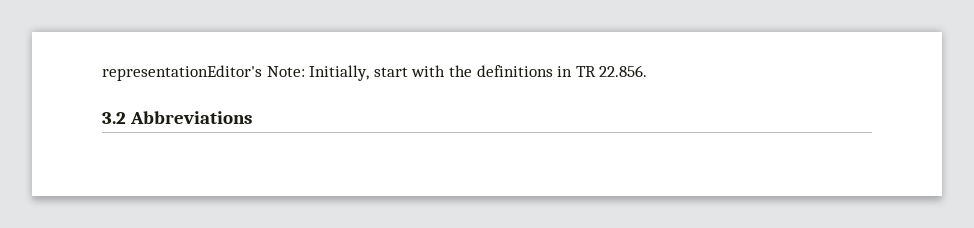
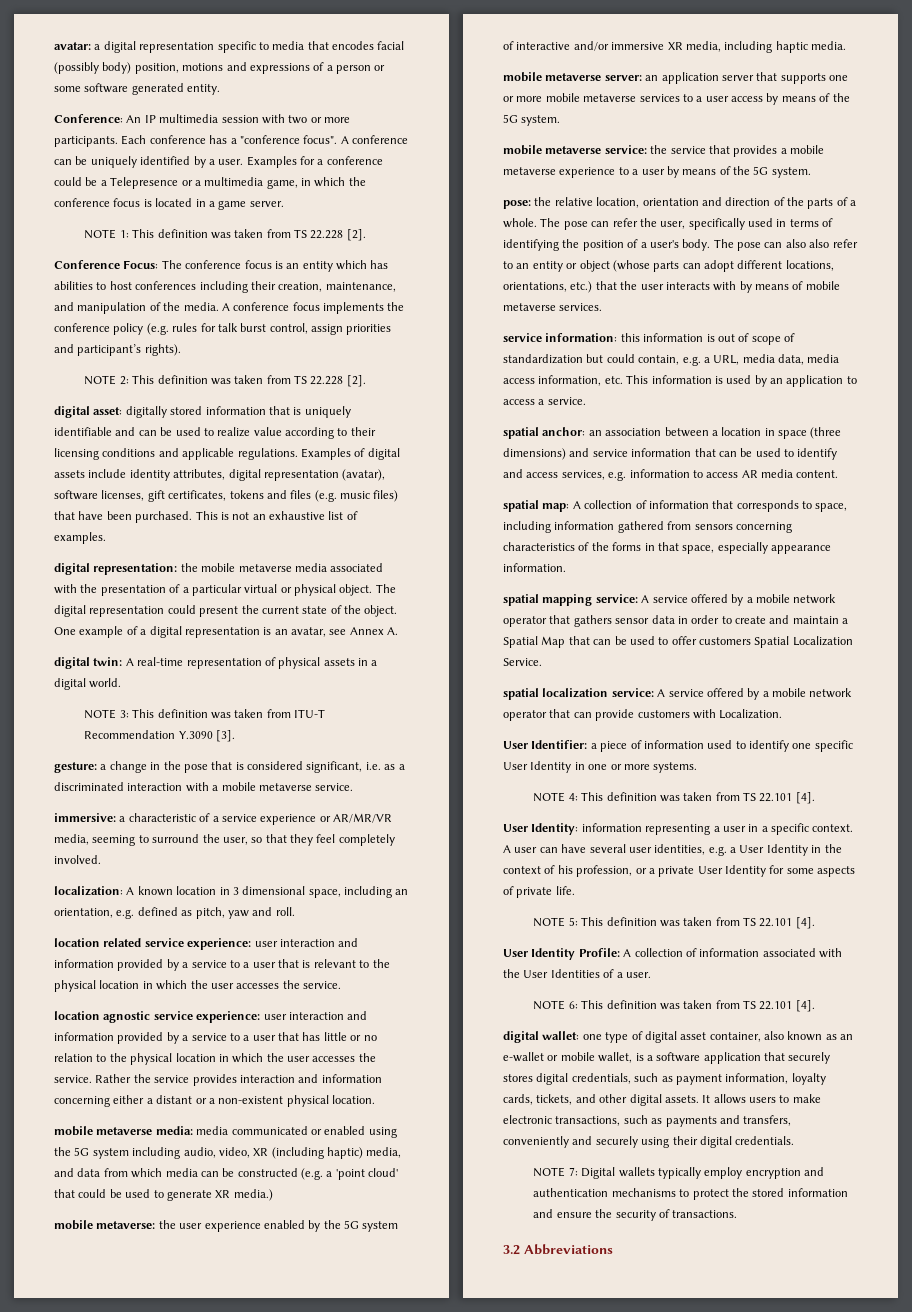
[102,65,648,81] representationEditor's Note: Initially, start with the definitions in TR 22.856. -> [54,41,405,53] [54,62,386,74] [54,83,221,95] [54,114,350,124] [54,135,408,147] [54,156,383,168] [54,177,366,189] [54,198,284,210] [84,229,366,241] [54,260,389,272] [54,281,396,293] [54,302,405,314] [54,323,392,335] [54,344,181,356] [84,375,366,387] [54,406,351,418] [54,427,376,439] [54,448,400,460] [54,469,386,481] [54,490,399,502] [54,511,358,523] [54,532,106,544] [54,563,384,575] [54,584,396,596] [54,605,398,617] [54,626,399,638] [54,657,378,669] [54,678,122,690] [84,709,326,719] [84,730,236,742] [54,761,405,773] [54,782,354,792] [54,813,392,825] [54,834,395,846] [54,855,101,864] [54,886,409,898] [54,907,295,919] [54,938,359,950] [54,959,390,971] [54,980,341,992] [54,1011,368,1023] [54,1032,377,1044] [54,1053,376,1065] [54,1074,382,1086] [54,1095,375,1107] [54,1126,397,1138] [54,1147,402,1159] [54,1168,399,1180] [54,1189,273,1201] [54,1220,399,1232] [503,41,846,53] [503,72,848,84] [503,93,850,105] [503,114,561,126] [503,145,824,157] [503,166,811,178] [503,197,857,209] [503,218,834,230] [503,239,858,251] [503,260,834,272] [503,281,840,293] [503,303,603,311] [503,333,795,345] [503,354,840,366] [503,375,857,387] [503,397,586,405] [503,427,842,439] [503,448,838,460] [503,469,839,481] [503,500,848,512] [503,521,792,533] [503,542,831,554] [503,563,566,572] [503,594,837,606] [503,615,849,627] [503,636,853,648] [503,658,542,666] [503,688,853,700] [503,709,783,721] [503,740,853,752] [503,761,698,773] [533,792,815,804] [503,823,854,835] [503,844,842,856] [503,865,856,877] [503,886,575,898] [533,917,815,929] [503,948,842,960] [503,969,651,978] [533,1000,815,1012] [503,1031,854,1043] [503,1052,831,1064] [503,1073,826,1085] [503,1094,821,1106] [503,1115,792,1127] [503,1136,795,1148] [533,1167,825,1179] [533,1188,848,1200] [533,1209,738,1221] avatar: a digital representation specific to media that encodes facial (possibly body) position, motions and expressions of a person or some software generated entity. // Conference: An IP multimedia session with two or more participants. Each conference has a "conference focus". A conference can be uniquely identified by a user. Examples for a conference could be a Telepresence or a multimedia game, in which the conference focus is located in a game server. // NOTE 1: This definition was taken from TS 22.228 [2]. // Conference Focus: The conference focus is an entity which has abilities to host conferences including their creation, maintenance, and manipulation of the media. A conference focus implements the conference policy (e.g. rules for talk burst control, assign priorities and participant’s rights). // NOTE 2: This definition was taken from TS 22.228 [2]. // digital asset: digitally stored information that is uniquely identifiable and can be used to realize value according to their licensing conditions and applicable regulations. Examples of digital assets include identity attributes, digital representation (avatar), software licenses, gift certificates, tokens and files (e.g. music files) that have been purchased. This is not an exhaustive list of examples. // digital representation: the mobile metaverse media associated with the presentation of a particular virtual or physical object. The digital representation could present the current state of the object. One example of a digital representation is an avatar, see Annex A. // digital twin: A real-time representation of physical assets in a digital world. // NOTE 3: This definition was taken from ITU-T Recommendation Y.3090 [3]. // gesture: a change in the pose that is considered significant, i.e. as a discriminated interaction with a mobile metaverse service. // immersive: a characteristic of a service experience or AR/MR/VR media, seeming to surround the user, so that they feel completely involved. // localization: A known location in 3 dimensional space, including an orientation, e.g. defined as pitch, yaw and roll. // location related service experience: user interaction and information provided by a service to a user that is relevant to the physical location in which the user accesses the service. // location agnostic service experience: user interaction and information provided by a service to a user that has little or no relation to the physical location in which the user accesses the service. Rather the service provides interaction and information concerning either a distant or a non-existent physical location. // mobile metaverse media: media communicated or enabled using the 5G system including audio, video, XR (including haptic) media, and data from which media can be constructed (e.g. a 'point cloud' that could be used to generate XR media.) // mobile metaverse: the user experience enabled by the 5G system of interactive and/or immersive XR media, including haptic media. // mobile metaverse server: an application server that supports one or more mobile metaverse services to a user access by means of the 5G system. // mobile metaverse service: the service that provides a mobile metaverse experience to a user by means of the 5G system. // pose: the relative location, orientation and direction of the parts of a whole. The pose can refer the user, specifically used in terms of identifying the position of a user's body. The pose can also also refer to an entity or object (whose parts can adopt different locations, orientations, etc.) that the user interacts with by means of mobile metaverse services. // service information: this information is out of scope of standardization but could contain, e.g. a URL, media data, media access information, etc. This information is used by an application to access a service. // spatial anchor: an association between a location in space (three dimensions) and service information that can be used to identify and access services, e.g. information to access AR media content. // spatial map: A collection of information that corresponds to space, including information gathered from sensors concerning characteristics of the forms in that space, especially appearance information. // spatial mapping service: A service offered by a mobile network operator that gathers sensor data in order to create and maintain a Spatial Map that can be used to offer customers Spatial Localization Service. // spatial localization service: A service offered by a mobile network operator that can provide customers with Localization. // User Identifier: a piece of information used to identify one specific User Identity in one or more systems. // NOTE 4: This definition was taken from TS 22.101 [4]. // User Identity: information representing a user in a specific context. A user can have several user identities, e.g. a User Identity in the context of his profession, or a private User Identity for some aspects of private life. // NOTE 5: This definition was taken from TS 22.101 [4]. // User Identity Profile: A collection of information associated with the User Identities of a user. // NOTE 6: This definition was taken from TS 22.101 [4]. // digital wallet: one type of digital asset container, also known as an e-wallet or mobile wallet, is a software application that securely stores digital credentials, such as payment information, loyalty cards, tickets, and other digital assets. It allows users to make electronic transactions, such as payments and transfers, conveniently and securely using their digital credentials. // NOTE 7: Digital wallets typically employ encryption and authentication mechanisms to protect the stored information and ensure the security of transactions.

